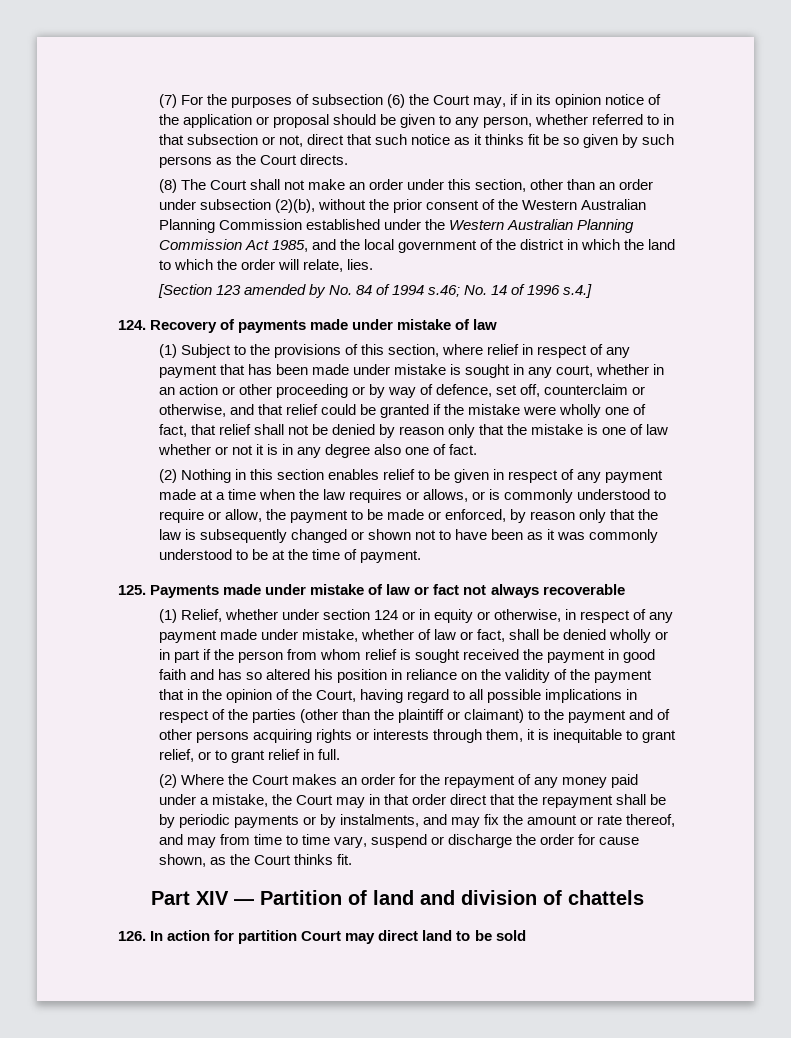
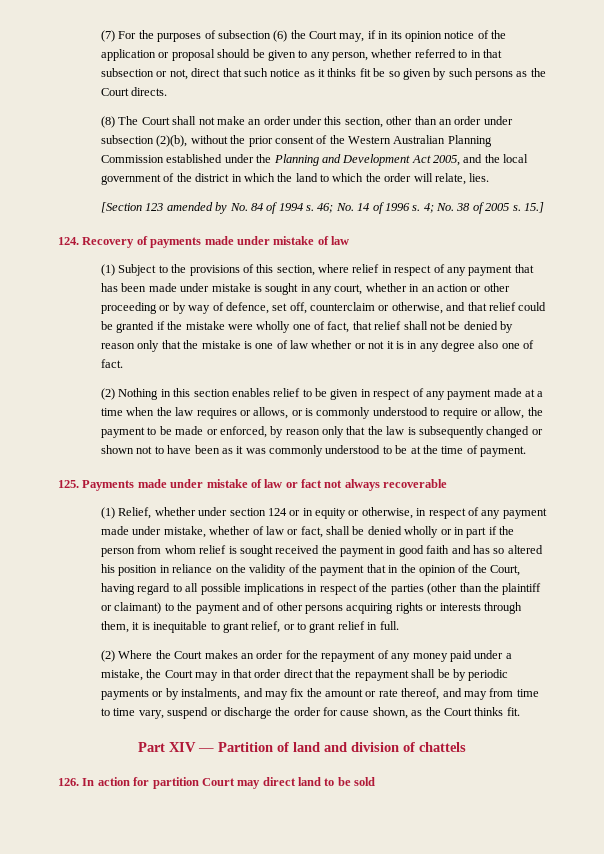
[448,219,634,233] [158,239,308,252] Western Australian Planning Commission Act 1985, -> [273,154,461,166] Planning and Development Act 2005,
[428,285,461,297] s.46; -> [306,203,334,213] s. 46;
[563,284,593,298] s.4.] -> [412,202,544,214] s. 4; No. 38 of 2005 s. 15.]

